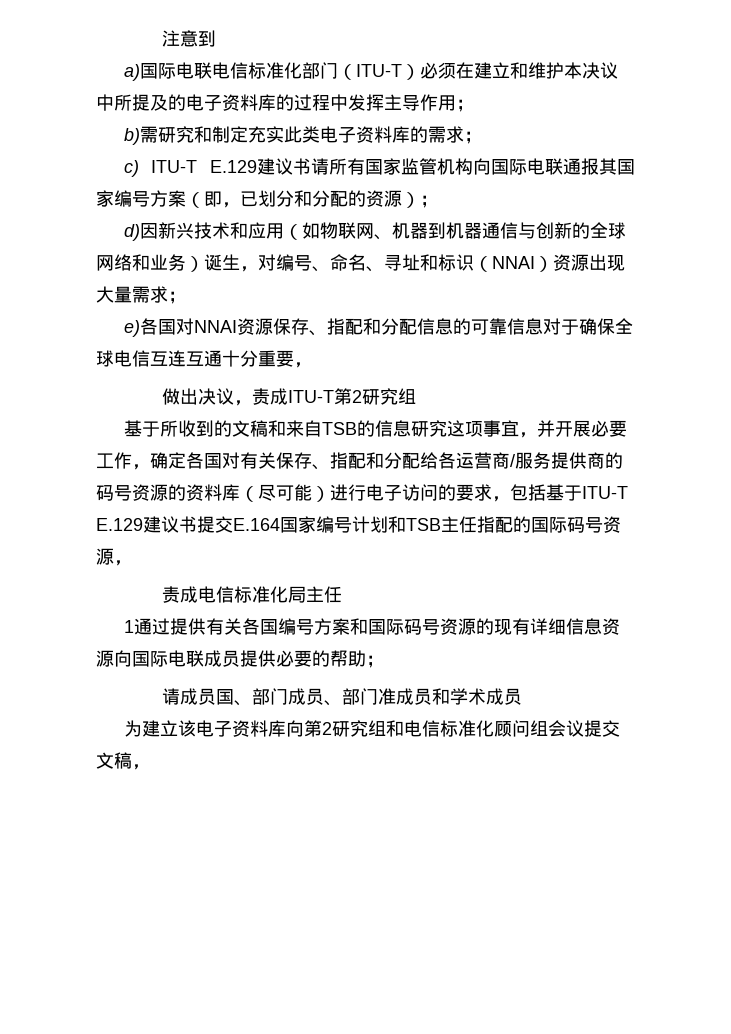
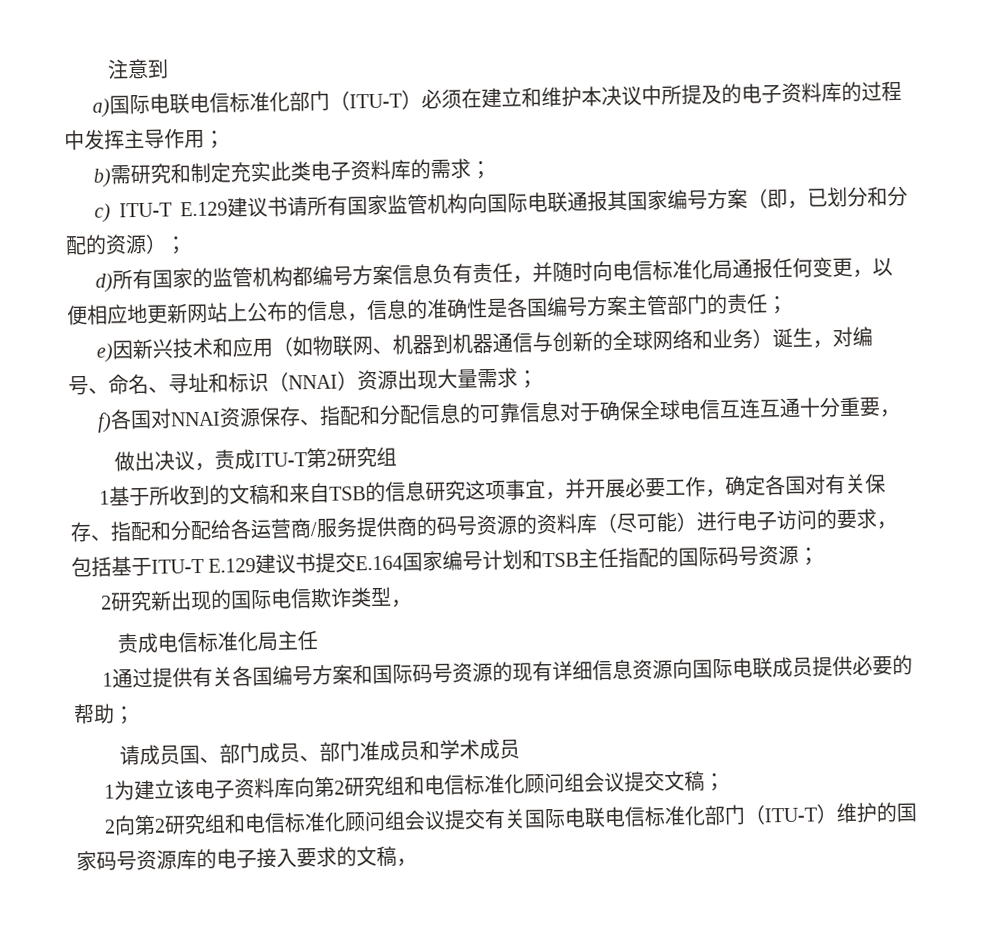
(140, 232) none -> [111,257,893,290] [67,293,788,326] [95,343,114,363] 所有国家的监管机构都编号方案信息负有责任，并随时向电信标准化局通报任何变更，以便相应地更新网站上公布的信息，信息的准确性是各国编号方案主管部门的责任； // e)
[123,320,140,337] e) -> [96,412,112,433] f)
(417, 396) none -> [98,490,110,505] 1
(114, 556) none -> [798,547,820,566] [100,586,392,612] ； // 2研究新出现的国际电信欺诈类型
(523, 696) none -> [103,784,115,799] 1
(132, 760) none -> [703,773,725,792] [103,802,917,836] [76,845,397,872] ； // 2向第2研究组和电信标准化顾问组会议提交有关国际电联电信标准化部门（ITU-T）维护的国家码号资源库的电子接入要求的文稿

